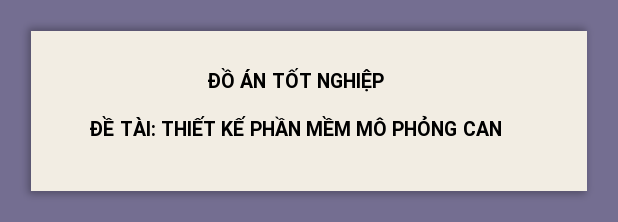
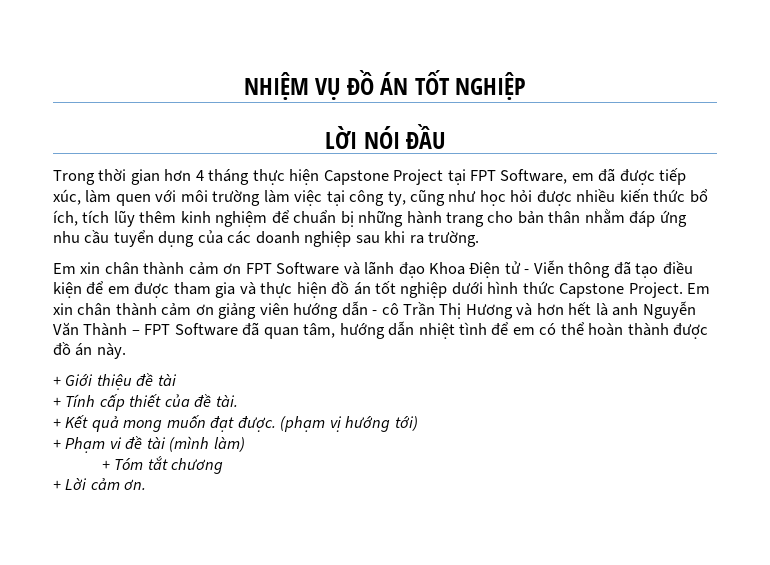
(207, 78) none -> [243,72,341,100] NHIỆM VỤ
[89,115,502,136] ĐỀ TÀI: THIẾT KẾ PHẦN MỀM MÔ PHỎNG CAN -> [325,124,445,149] [53,168,687,185] [53,189,708,206] [53,209,687,227] [53,230,480,247] [53,260,693,278] [53,281,711,298] [53,301,696,319] [53,321,709,339] [53,342,126,359] [53,373,177,390] [53,394,238,411] [53,415,418,432] [53,436,245,453] [101,456,224,474] [53,478,147,490] LỜI NÓI ĐẦU // Trong thời gian hơn 4 tháng thực hiện Capstone Project tại FPT Software, em đã được tiếp xúc, làm quen với môi trường làm việc tại công ty, cũng như học hỏi được nhiều kiến thức bổ ích, tích lũy thêm kinh nghiệm để chuẩn bị những hành trang cho bản thân nhằm đáp ứng nhu cầu tuyển dụng của các doanh nghiệp sau khi ra trường. // Em xin chân thành cảm ơn FPT Software và lãnh đạo Khoa Điện tử - Viễn thông đã tạo điều kiện để em được tham gia và thực hiện đồ án tốt nghiệp dưới hình thức Capstone Project. Em xin chân thành cảm ơn giảng viên hướng dẫn - cô Trần Thị Hương và hơn hết là anh Nguyễn Văn Thành – FPT Software đã quan tâm, hướng dẫn nhiệt tình để em có thể hoàn thành được đồ án này. // + Giới thiệu đề tài // + Tính cấp thiết của đề tài. // + Kết quả mong muốn đạt được. (phạm vị hướng tới) // + Phạm vi đề tài (mình làm) // + Tóm tắt chương // + Lời cảm ơn.

